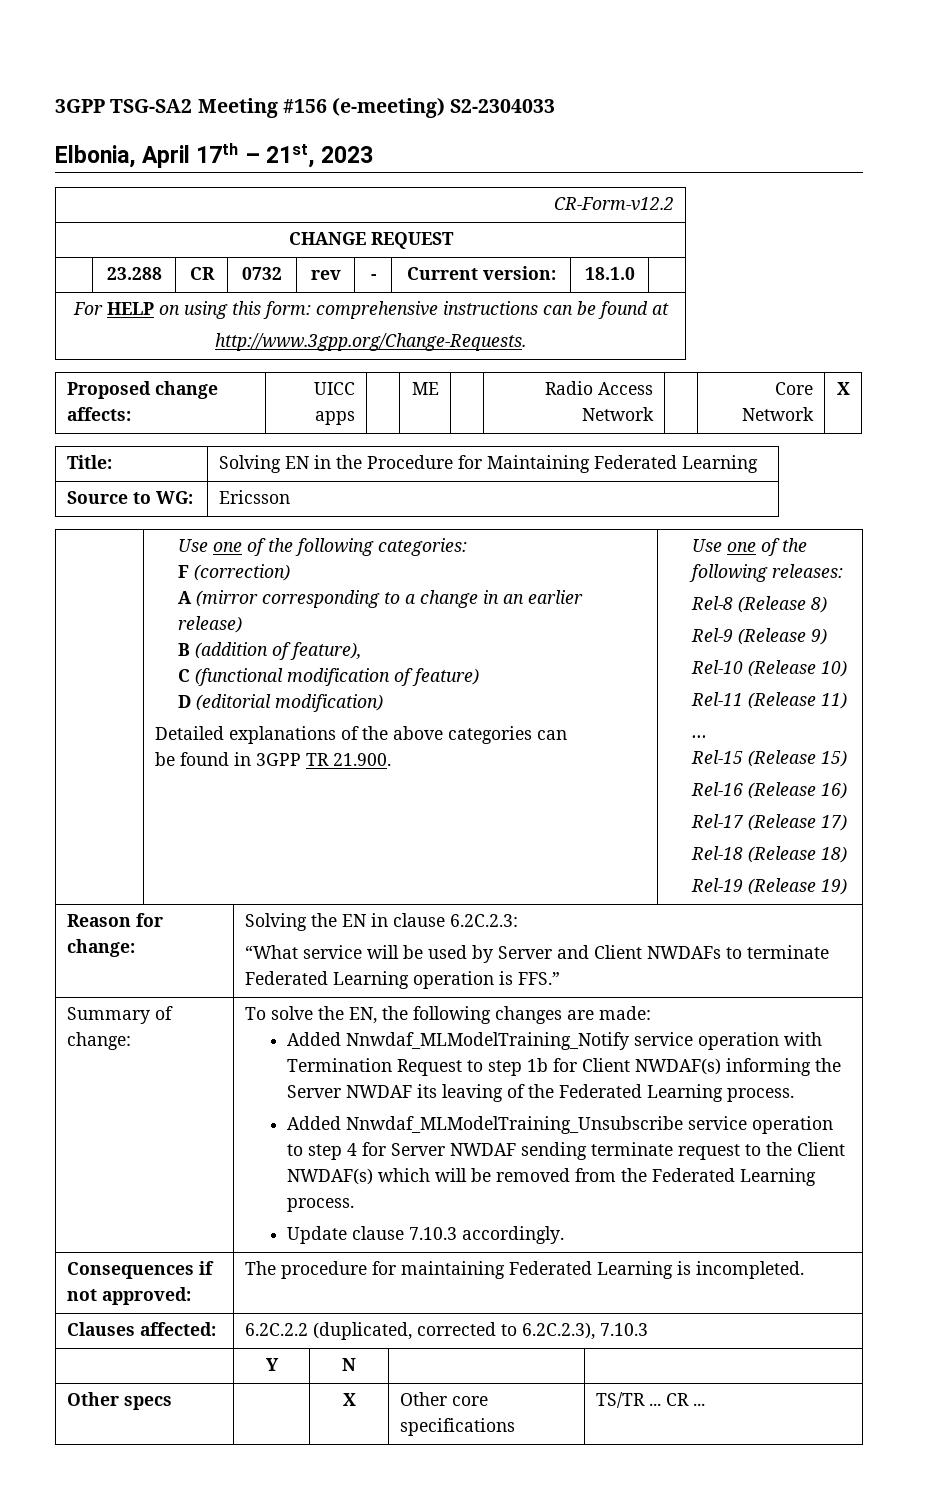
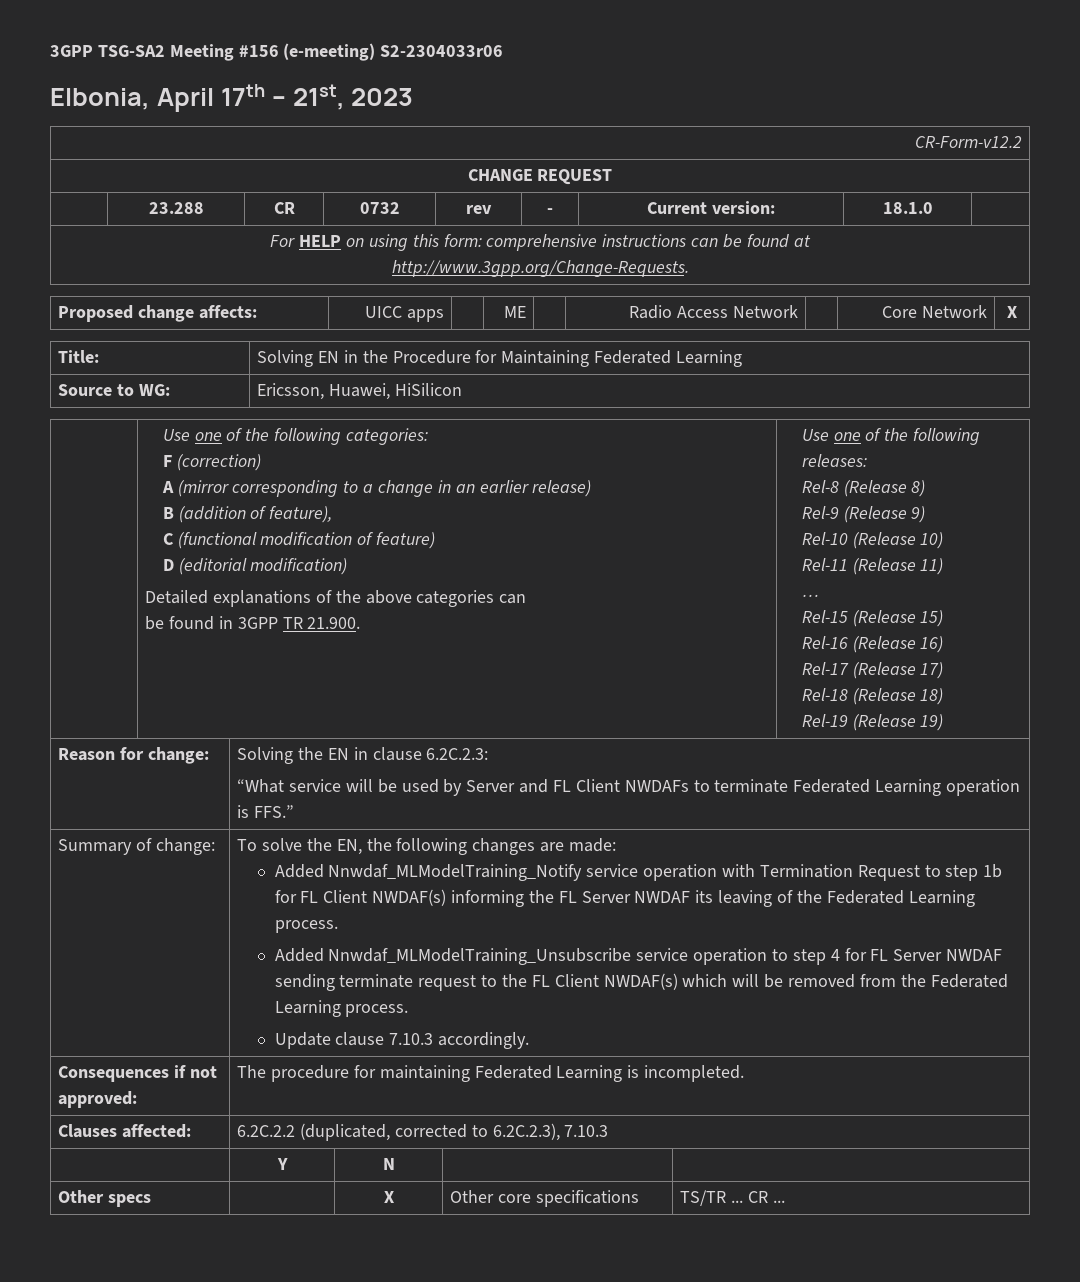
[450,99,556,113] S2-2304033 -> [380,45,504,57] S2-2304033r06
[218,490,290,504] Ericsson -> [257,383,462,400] Ericsson, Huawei, HiSilicon
(589, 952) none -> [552,780,571,792] FL
(578, 1065) none -> [300,891,319,903] FL
(842, 1065) none -> [558,891,577,903] FL
(387, 1149) none -> [870,949,889,961] FL
(793, 1149) none -> [531,975,550,987] FL

